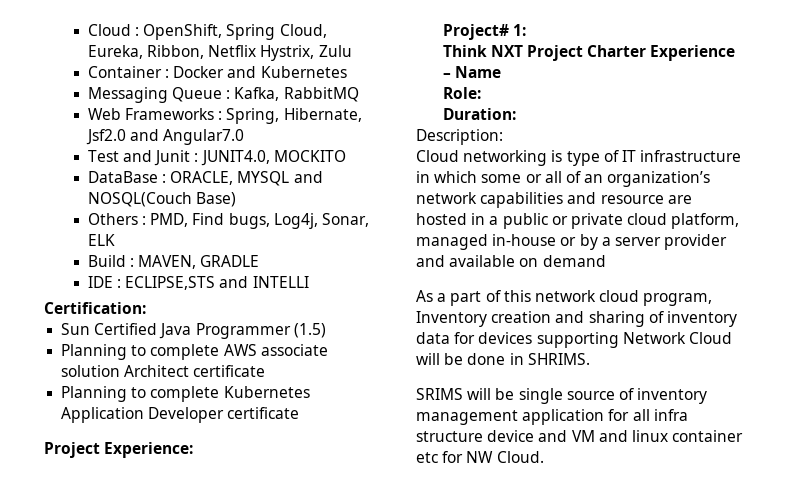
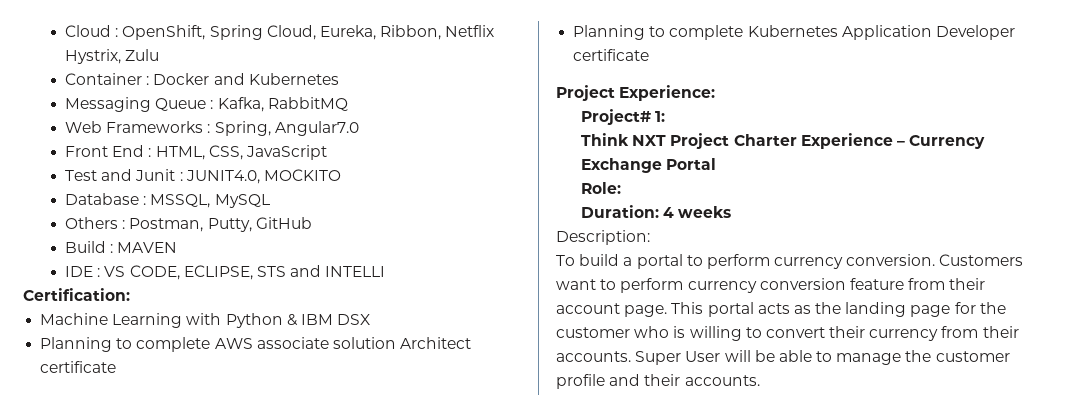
[283,108,362,122] [85,129,245,145] Hibernate, Jsf2.0 and Angular7.0 -> [274,121,359,136] [65,145,328,160] Angular7.0 // Front End : HTML, CSS, JavaScript
[87,171,323,186] [87,192,236,207] [87,213,369,229] [87,234,115,246] DataBase : ORACLE, MYSQL and NOSQL(Couch Base) // Others : PMD, Find bugs, Log4j, Sonar, ELK -> [65,193,270,208] [65,217,312,232] Database : MSSQL, MySQL // Others : Postman, Putty, GitHub
[138,255,260,269] MAVEN, GRADLE -> [117,242,178,253] MAVEN
[125,276,216,290] ECLIPSE,STS -> [104,265,287,280] VS CODE, ECLIPSE, STS
[61,323,326,339] Sun Certified Java Programmer (1.5) -> [40,313,371,328] Machine Learning with Python & IBM DSX
[454,66,501,78] Name -> [909,135,986,149] [581,158,717,173] Currency Exchange Portal
(516, 114) none -> [663,206,732,218] 4 weeks
[416,150,742,166] [416,171,711,187] [416,192,692,208] [416,213,740,229] [416,234,728,250] [416,255,606,267] [416,290,713,306] [416,311,737,327] [416,332,732,348] [416,353,590,365] [416,388,708,404] [416,409,688,425] [416,430,744,442] [416,451,544,463] Cloud networking is type of IT infrastructure in which some or all of an organization’s network capabilities and resource are hosted in a public or private cloud platform, managed in-house or by a server provider and available on demand // As a part of this network cloud program, Inventory creation and sharing of inventory data for devices supporting Network Cloud will be done in SHRIMS. // SRIMS will be single source of inventory management application for all infra structure device and VM and linux container etc for NW Cloud. -> [556,254,1024,269] [556,278,986,293] [556,302,1006,317] [556,326,1019,341] [556,350,1010,365] [556,374,760,389] To build a portal to perform currency conversion. Customers want to perform currency conversion feature from their account page. This portal acts as the landing page for the customer who is willing to convert their currency from their accounts. Super User will be able to manage the customer profile and their accounts.

